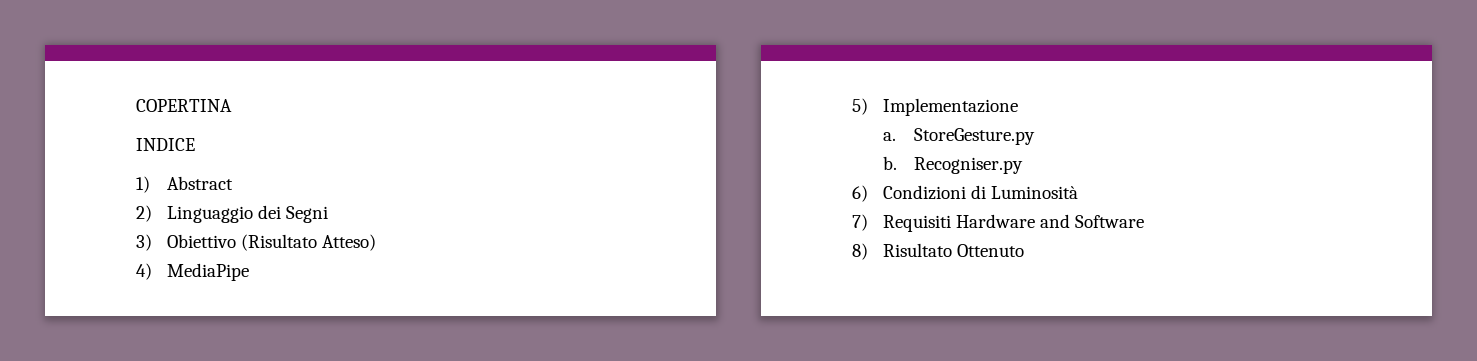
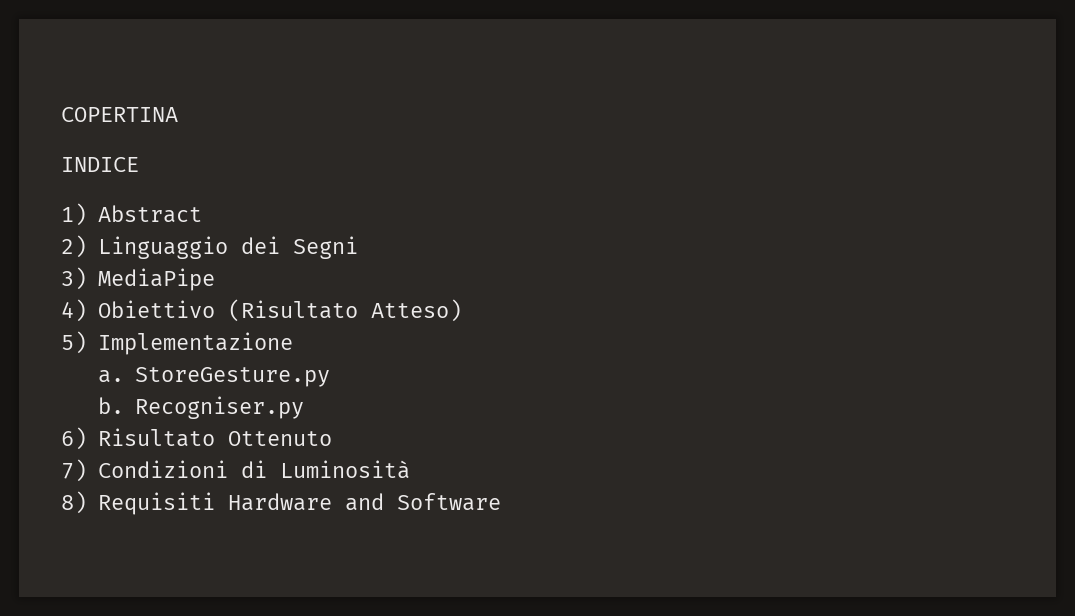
(152, 242) none -> [98,268,216,291] [61,299,87,322] MediaPipe // 4)
[136,263,249,281] // 4) MediaPipe -> (463, 310) none
(868, 193) none -> [98,428,333,447] [61,459,87,482] Risultato Ottenuto // 7)
[852,214,868,231] 7) -> [61,491,87,514] 8)
[852,243,1024,260] // 8) Risultato Ottenuto -> (502, 502) none

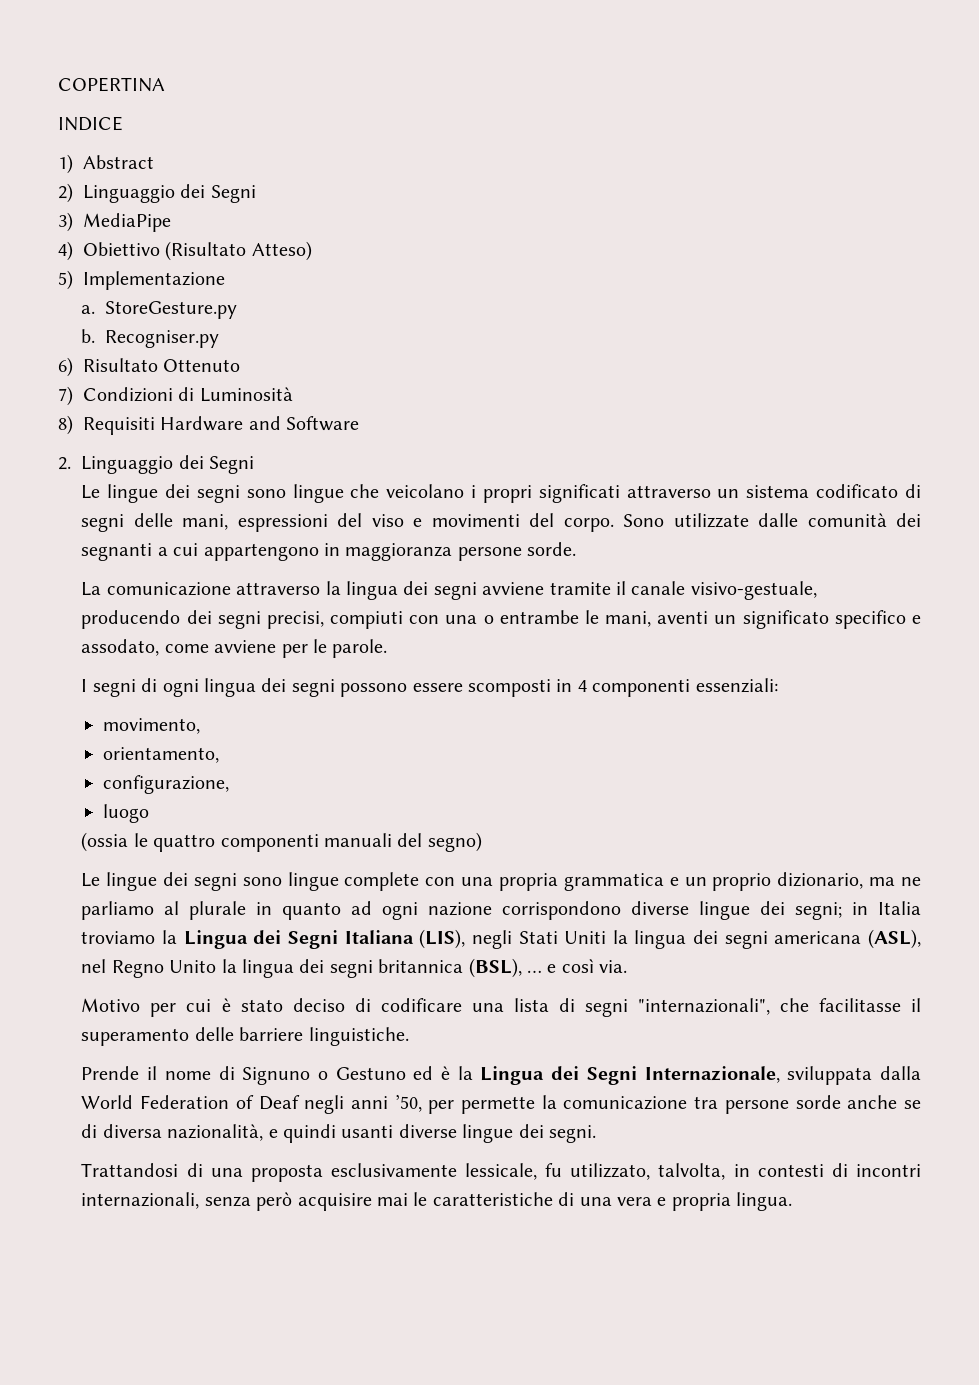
(502, 502) none -> [58,455,255,474] [81,484,921,503] [81,513,922,532] [81,542,577,561] [81,581,817,600] [81,610,921,629] [81,639,388,658] [81,678,778,697] [103,718,201,734] [103,747,220,763] [103,775,230,794] [103,804,150,823] [81,832,482,852] [81,872,921,891] [81,901,922,920] [81,929,922,949] [81,958,628,978] [81,998,921,1017] [81,1027,409,1046] [81,1066,921,1085] [81,1094,921,1114] [81,1124,596,1143] [81,1163,921,1182] [81,1192,793,1211] // 2. Linguaggio dei Segni // Le lingue dei segni sono lingue che veicolano i propri significati attraverso un sistema codificato di segni delle mani, espressioni del viso e movimenti del corpo. Sono utilizzate dalle comunità dei segnanti a cui appartengono in maggioranza persone sorde. // La comunicazione attraverso la lingua dei segni avviene tramite il canale visivo-gestuale, producendo dei segni precisi, compiuti con una o entrambe le mani, aventi un significato specifico e assodato, come avviene per le parole. // I segni di ogni lingua dei segni possono essere scomposti in 4 componenti essenziali: // movimento, // orientamento, // configurazione, // luogo // (ossia le quattro componenti manuali del segno) // Le lingue dei segni sono lingue complete con una propria grammatica e un proprio dizionario, ma ne parliamo al plurale in quanto ad ogni nazione corrispondono diverse lingue dei segni; in Italia troviamo la Lingua dei Segni Italiana (LIS), negli Stati Uniti la lingua dei segni americana (ASL), nel Regno Unito la lingua dei segni britannica (BSL), … e così via. // Motivo per cui è stato deciso di codificare una lista di segni "internazionali", che facilitasse il superamento delle barriere linguistiche. // Prende il nome di Signuno o Gestuno ed è la Lingua dei Segni Internazionale, sviluppata dalla World Federation of Deaf negli anni ’50, per permette la comunicazione tra persone sorde anche se di diversa nazionalità, e quindi usanti diverse lingue dei segni. // Trattandosi di una proposta esclusivamente lessicale, fu utilizzato, talvolta, in contesti di incontri internazionali, senza però acquisire mai le caratteristiche di una vera e propria lingua.

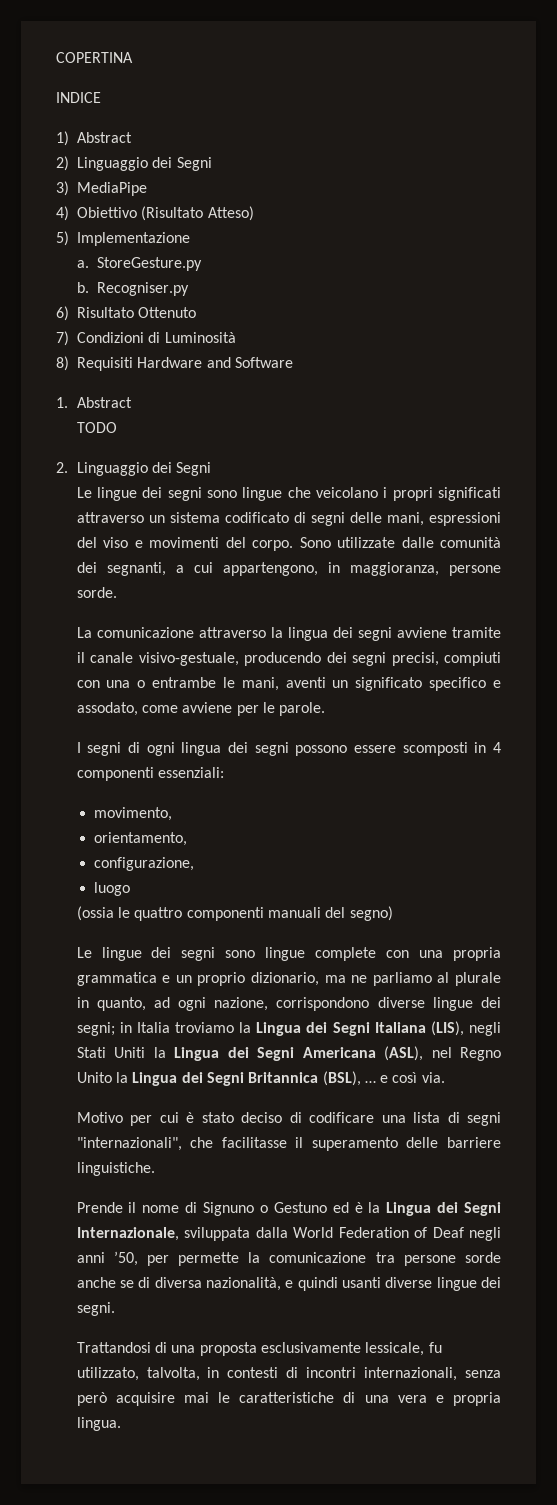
(360, 423) none -> [56,397,132,408] [76,422,117,433] // 1. Abstract // TODO
[81,543,153,561] segnanti -> [106,562,166,576] segnanti,
[203,543,453,561] appartengono in maggioranza -> [222,562,439,576] appartengono, in maggioranza,
[282,902,342,920] quanto -> [96,997,146,1011] quanto,
[428,902,493,916] nazione -> [214,997,269,1011] nazione,
[634,930,862,949] lingua dei segni americana -> [174,1047,376,1061] Lingua dei Segni Americana
[241,959,464,978] lingua dei segni britannica -> [132,1072,319,1086] Lingua dei Segni Britannica

